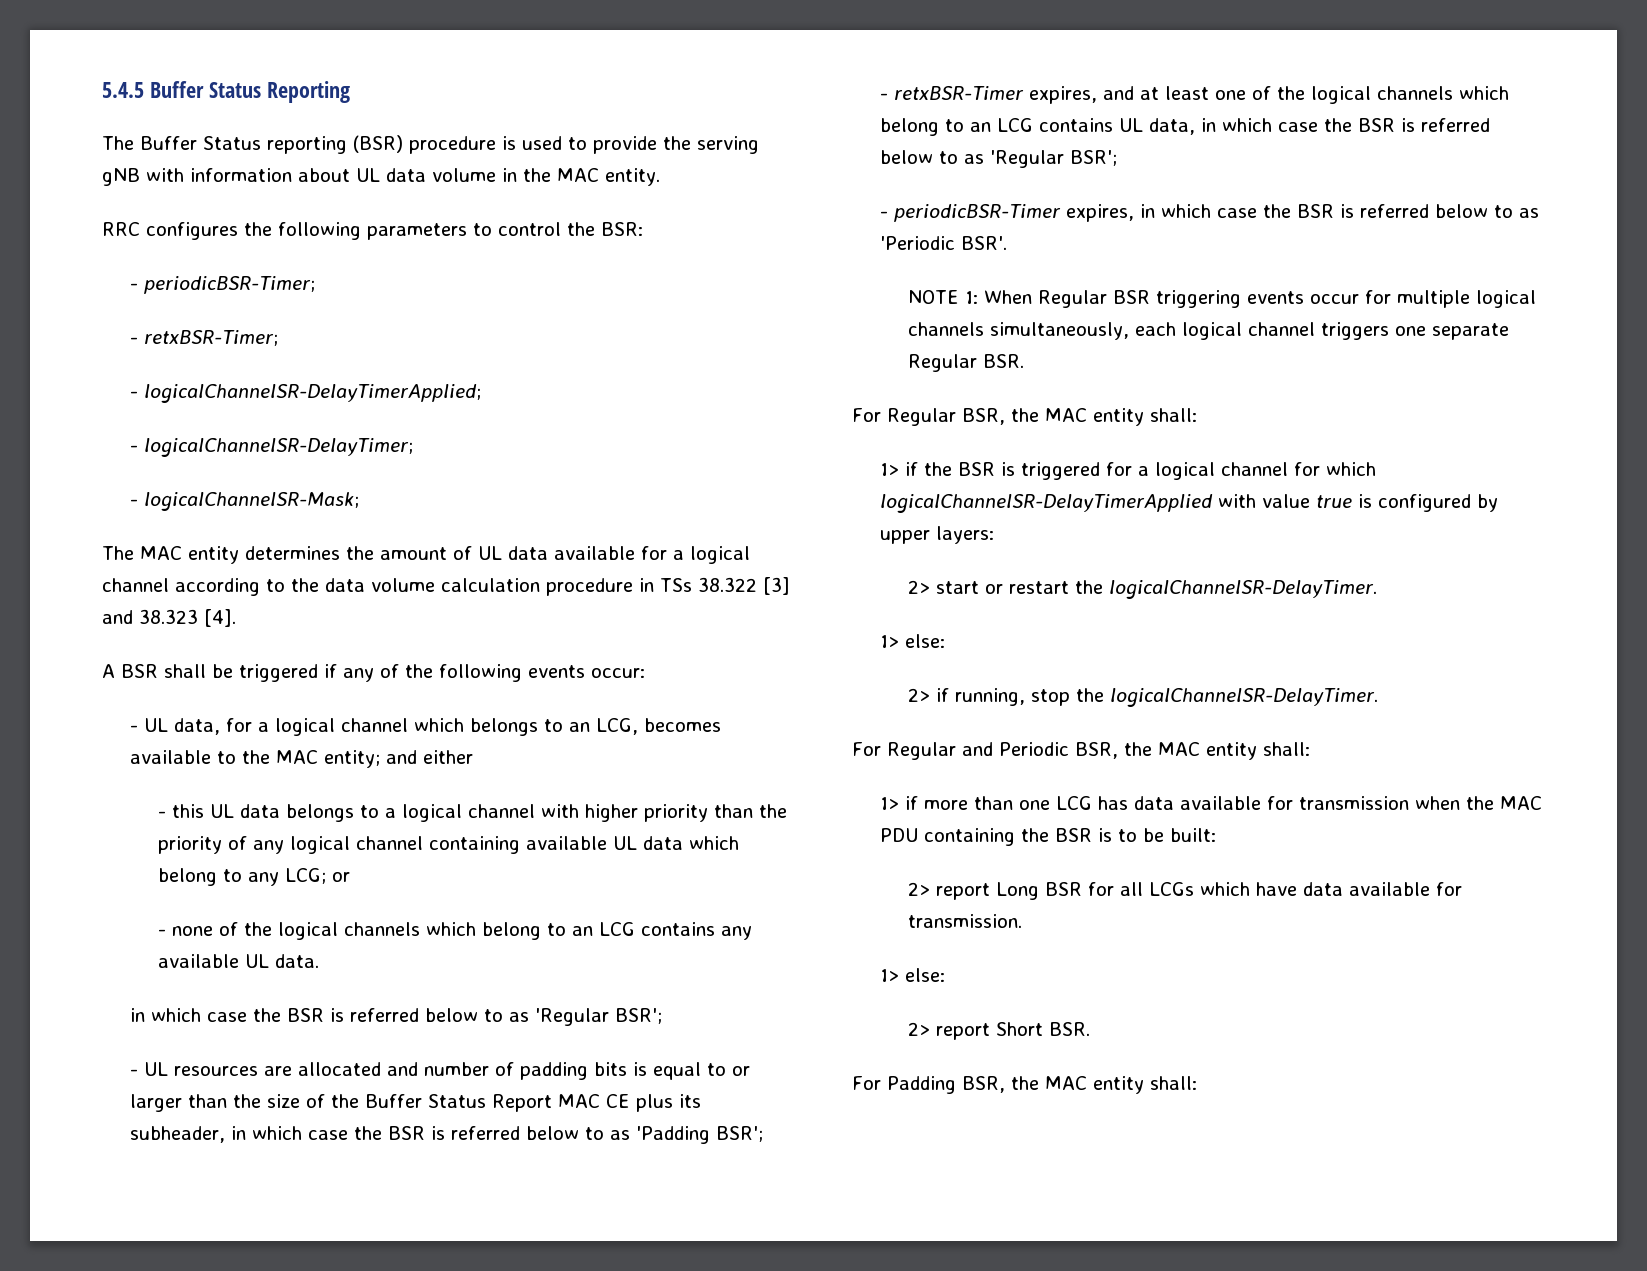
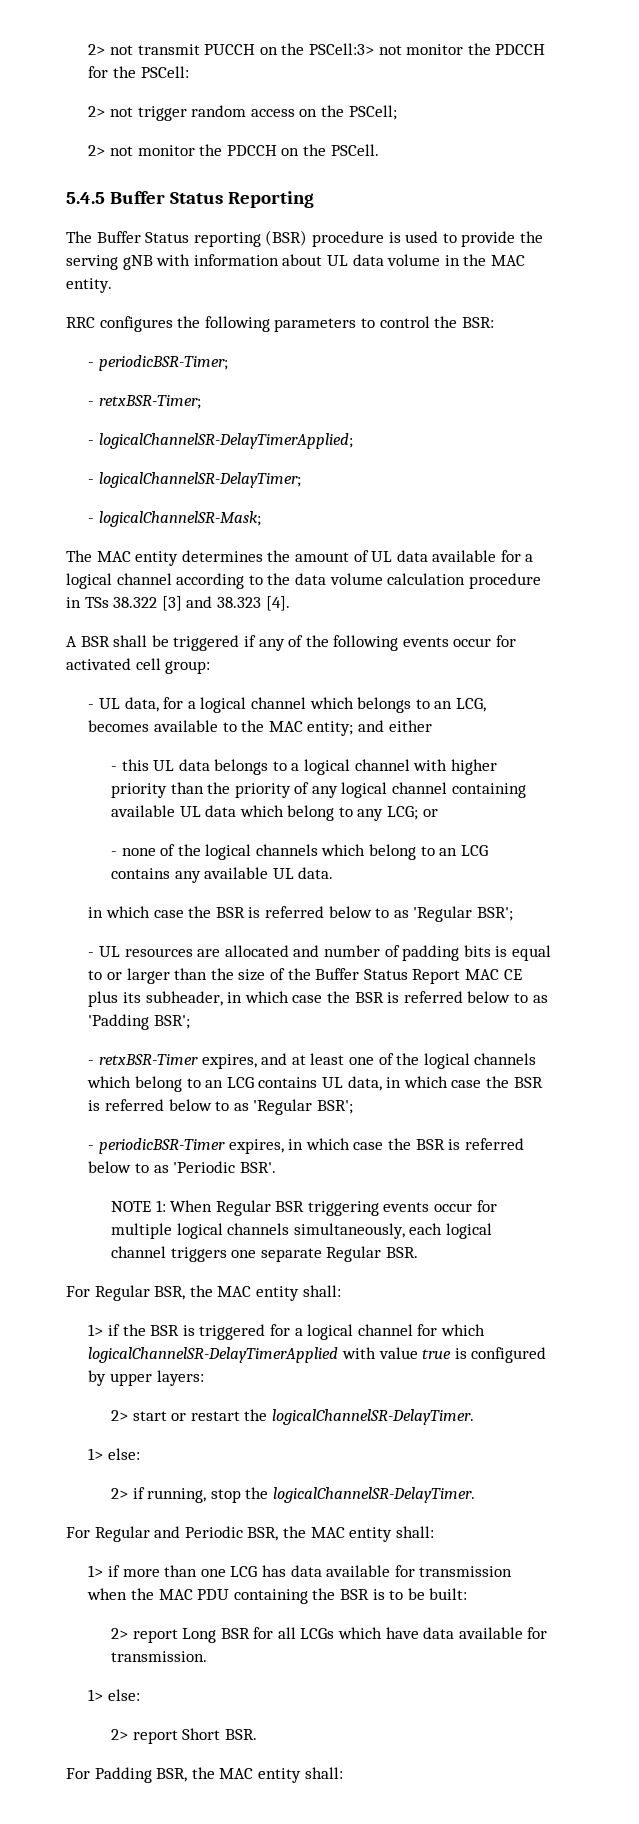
(102, 90) none -> [88,43,546,55] [88,66,189,78] [88,105,397,121] [88,144,379,156] 2> not transmit PUCCH on the PSCell:3> not monitor the PDCCH for the PSCell: // 2> not trigger random access on the PSCell; // 2> not monitor the PDCCH on the PSCell. //
[591,668,645,678] occur: -> [453,635,517,647] [66,658,211,674] occur for activated cell group:

